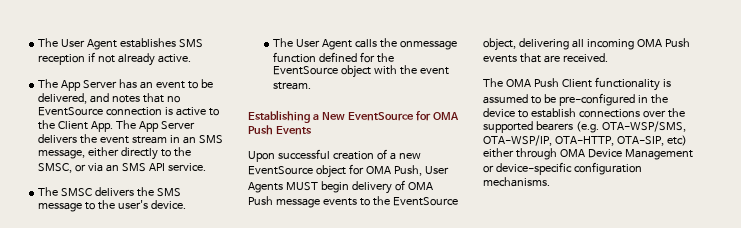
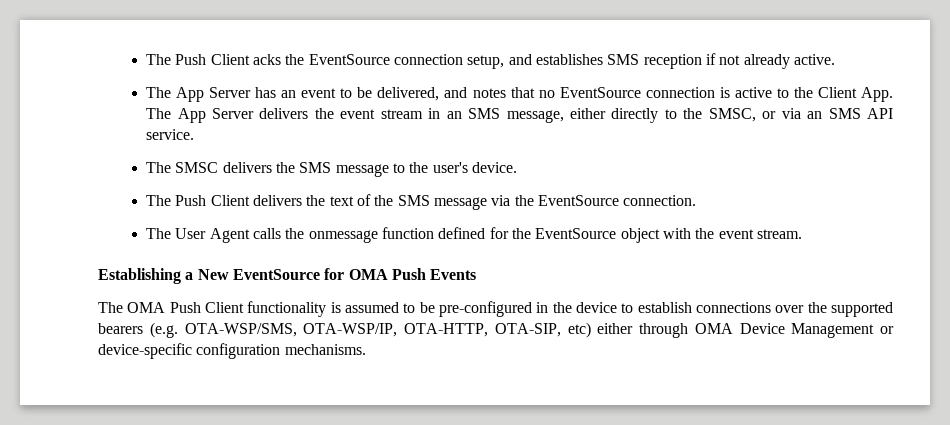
[38,38,118,50] The User Agent -> [146,54,532,69] The Push Client acks the EventSource connection setup, and
(187, 204) none -> [146,194,697,210] // The Push Client delivers the text of the SMS message via the EventSource connection.
[248,149,421,162] [248,164,449,178] [248,180,433,194] [248,196,458,208] [483,38,690,51] [483,53,608,63] // Upon successful creation of a new EventSource object for OMA Push, User Agents MUST begin delivery of OMA Push message events to the EventSource object, delivering all incoming OMA Push events that are received. -> (477, 274) none

